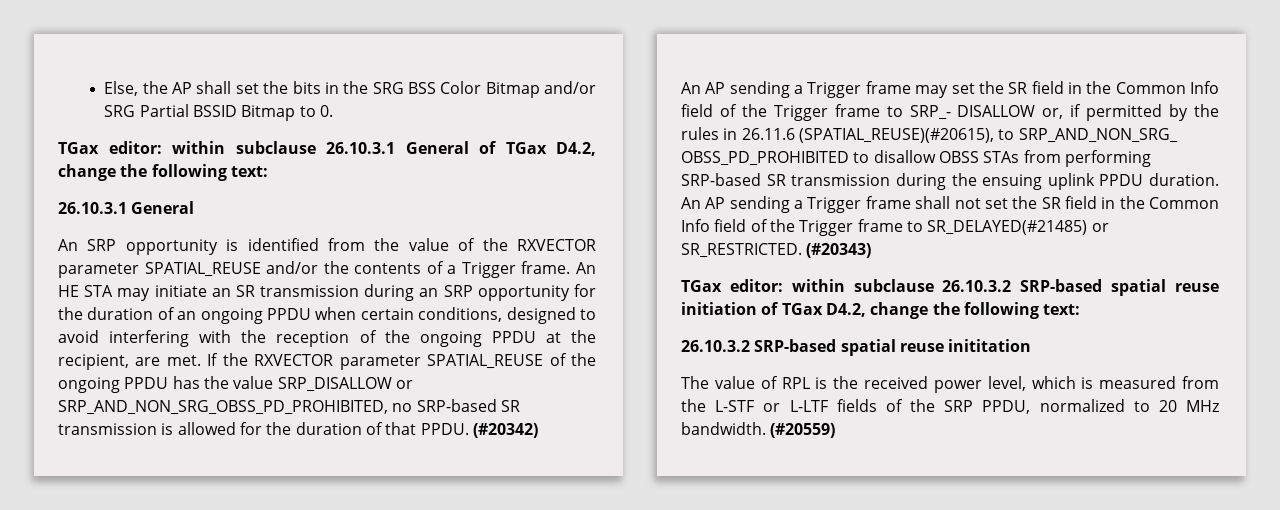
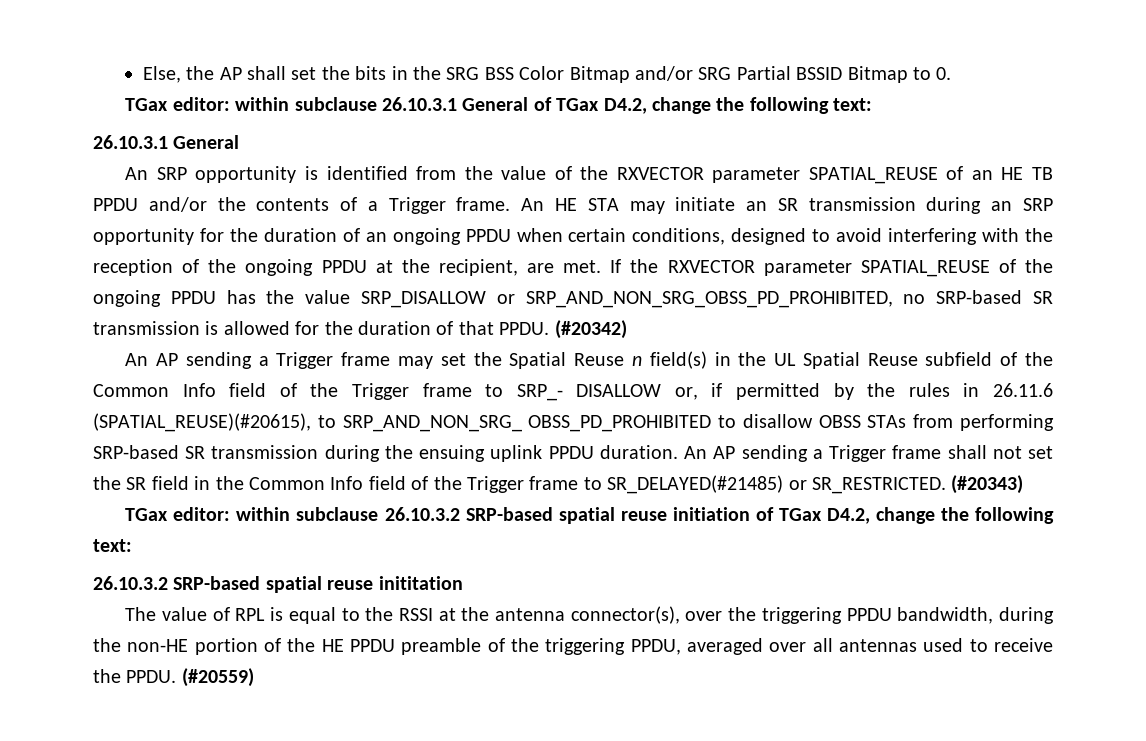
(261, 269) none -> [946,166,1053,180] [93,198,138,211] of an HE TB PPDU
[1008,81,1082,94] SR field in -> [509,351,1018,369] Spatial Reuse n field(s) in the UL Spatial Reuse subfield of
[833,376,1219,393] [681,399,1219,414] [681,422,766,435] the received power level, which is measured from the L-STF or L-LTF fields of the SRP PPDU, normalized to 20 MHz bandwidth. -> [288,606,1054,624] [93,638,1054,655] [93,669,177,683] equal to the RSSI at the antenna connector(s), over the triggering PPDU bandwidth, during the non-HE portion of the HE PPDU preamble of the triggering PPDU, averaged over all antennas used to receive the PPDU.

